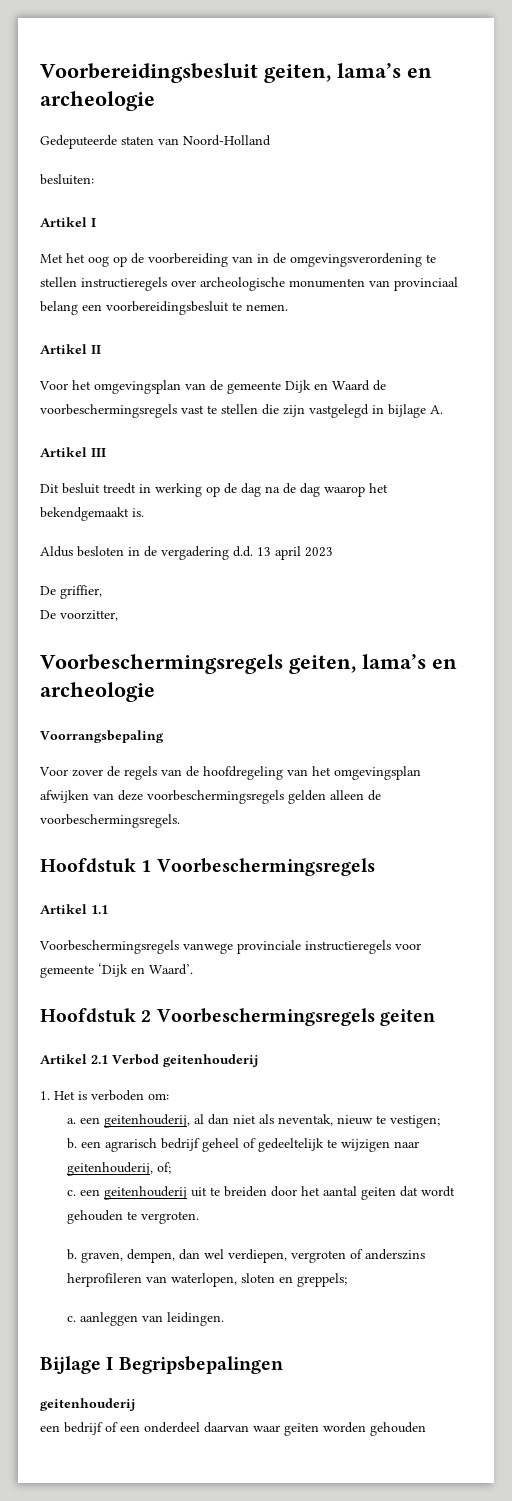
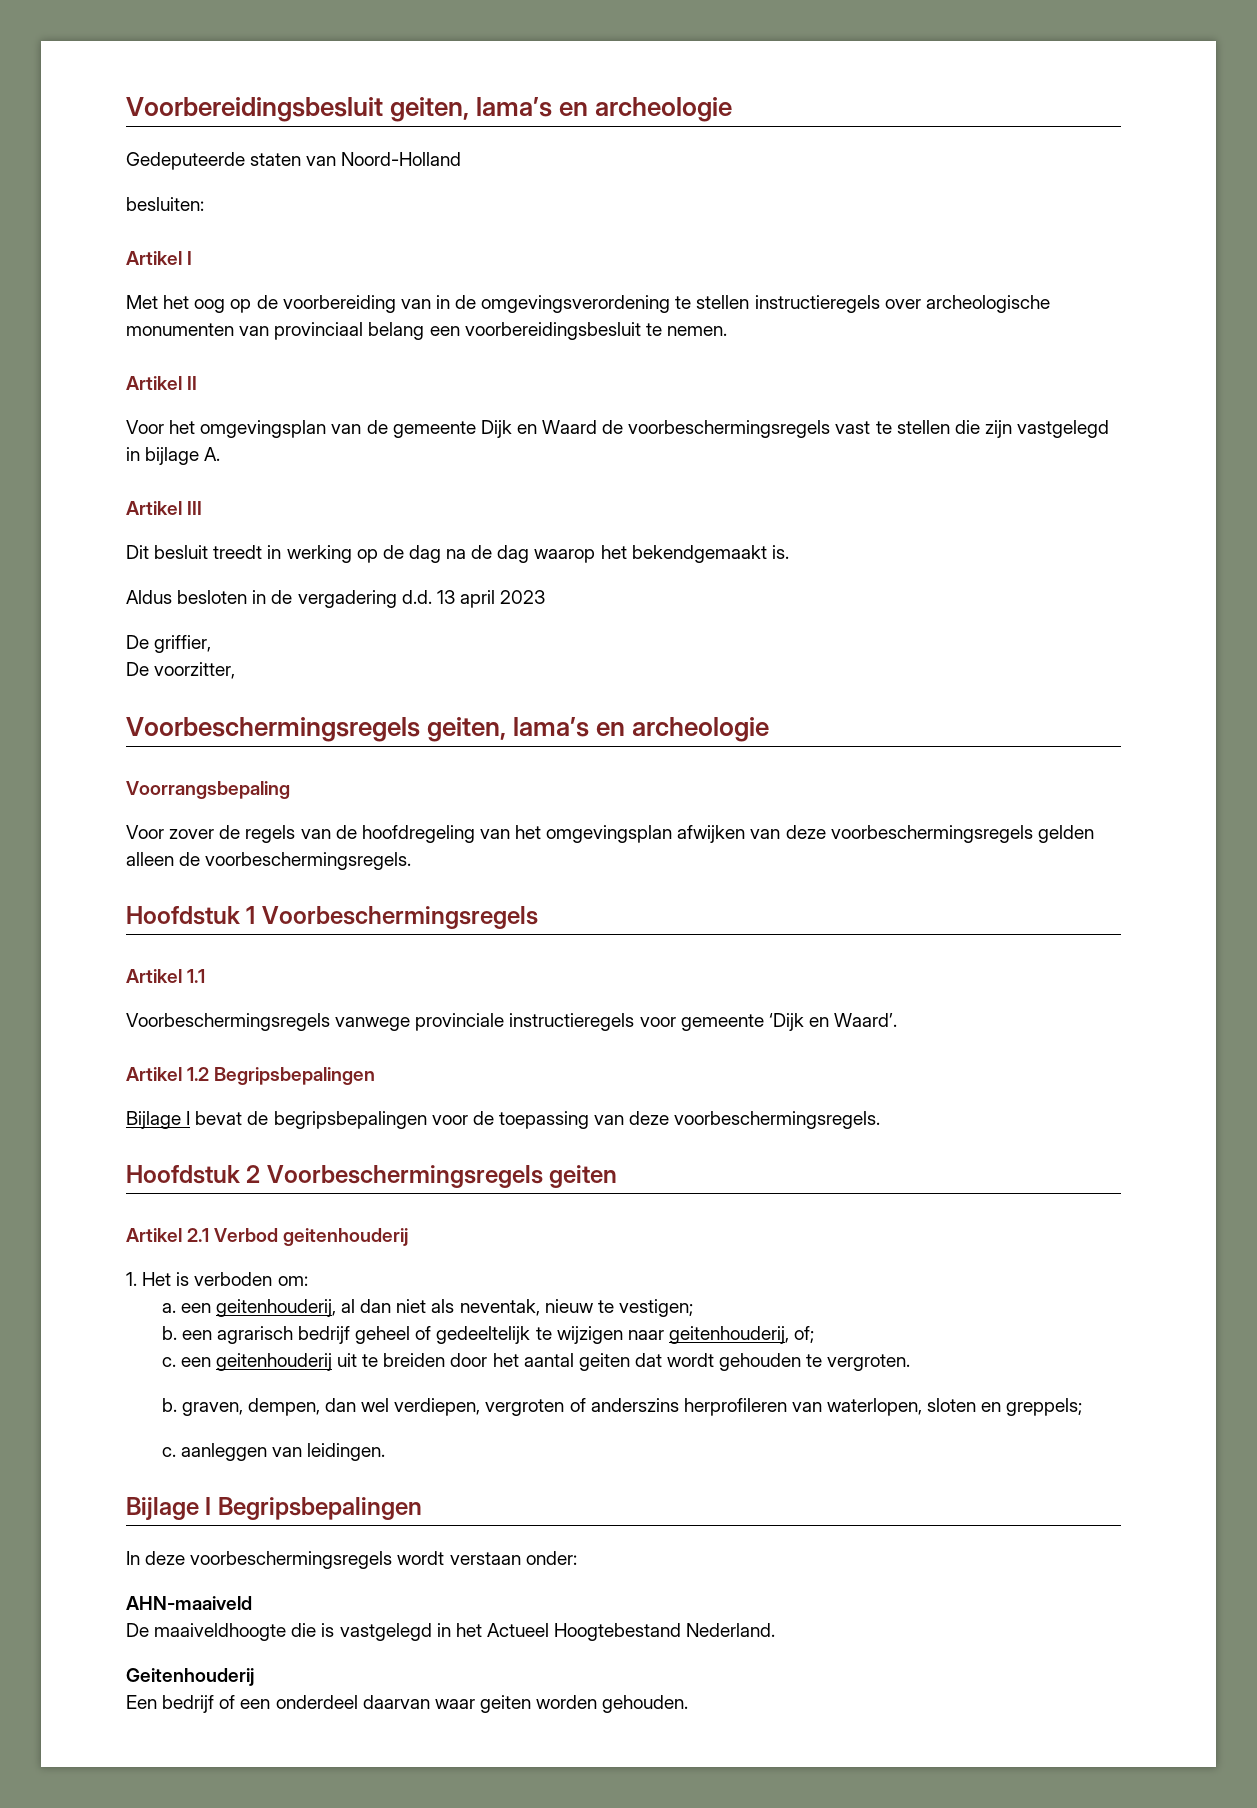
(193, 969) none -> [126,1067,376,1085] [126,1111,881,1129] // Artikel 1.2 Begripsbepalingen // Bijlage I bevat de begripsbepalingen voor de toepassing van deze voorbeschermingsregels.
[40,1398,135,1411] [40,1425,60,1432] geitenhouderij // een -> [126,1551,577,1569] [126,1596,252,1610] [126,1623,776,1641] [126,1668,254,1686] [126,1695,157,1709] In deze voorbeschermingsregels wordt verstaan onder: // AHN-maaiveld // De maaiveldhoogte die is vastgelegd in het Actueel Hoogtebestand Nederland. // Geitenhouderij // Een
[370,1422,426,1436] gehouden -> [602,1695,689,1713] gehouden.

